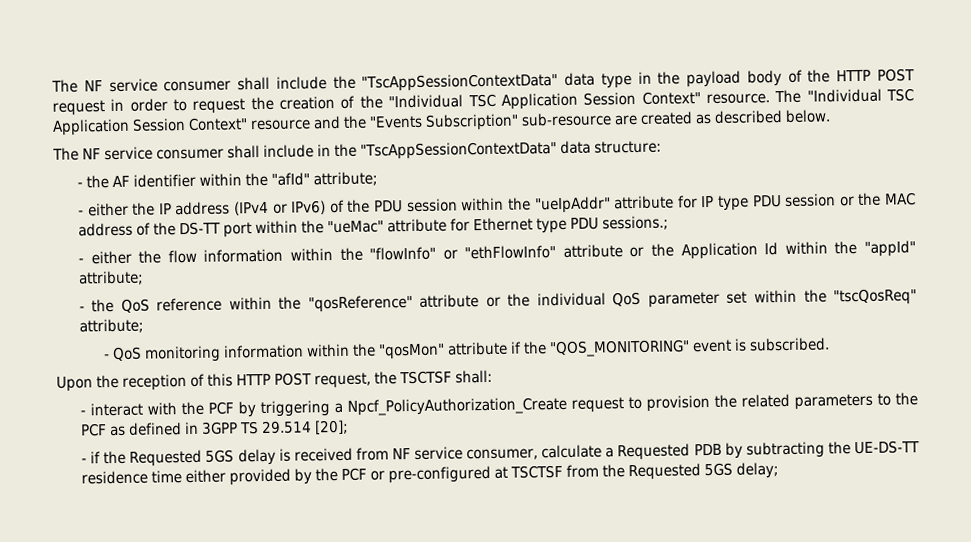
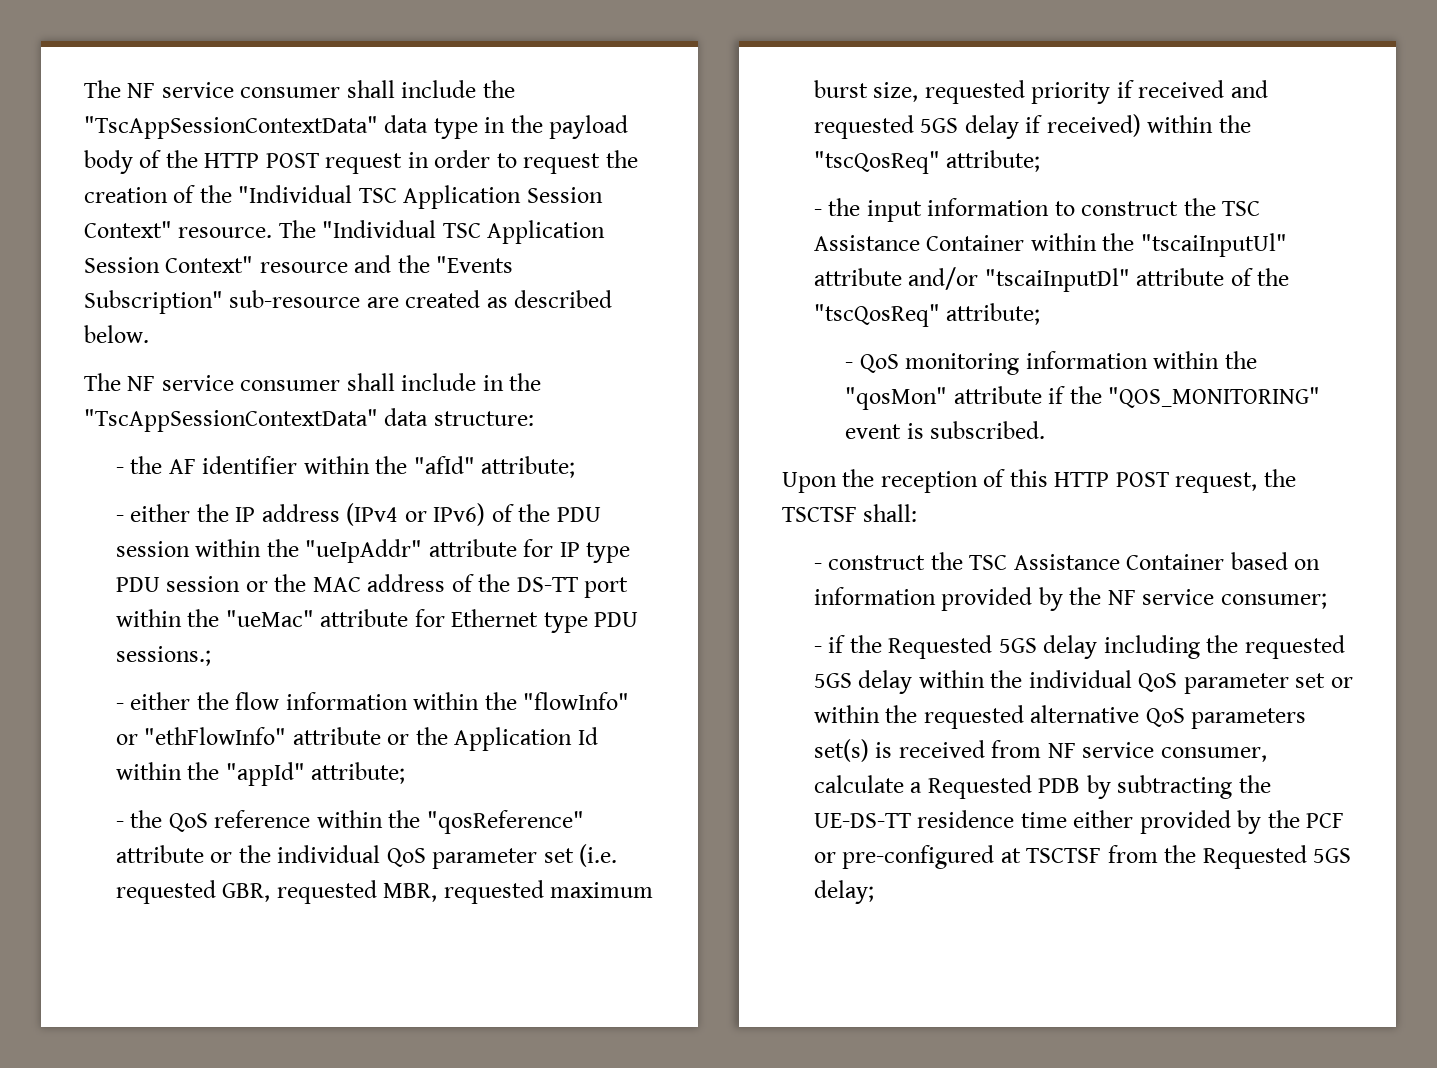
[753,289,797,303] within -> [579,844,618,867] [115,880,654,904] [813,80,1268,104] [813,114,1251,139] [813,150,1041,174] [813,198,1261,222] [813,233,1287,257] [813,267,1253,292] (i.e. requested GBR, requested MBR, requested maximum burst size, requested priority if received and requested 5GS delay if received) within the "tscQosReq" attribute; // - the input information to construct the TSC Assistance Container within the "tscaiInputUl" attribute and/or "tscaiInputDl" attribute of
[89,392,918,418] [80,419,349,437] interact with the PCF by triggering a Npcf_PolicyAuthorization_Create request to provision the related parameters to the PCF as defined in 3GPP TS 29.514 [20]; -> [828,552,1321,570] [813,587,1327,611] construct the TSC Assistance Container based on information provided by the NF service consumer;
(276, 457) none -> [1103,635,1345,659] [813,670,1353,694] [813,705,1307,729] [813,739,869,762] including the requested 5GS delay within the individual QoS parameter set or within the requested alternative QoS parameters set(s)

